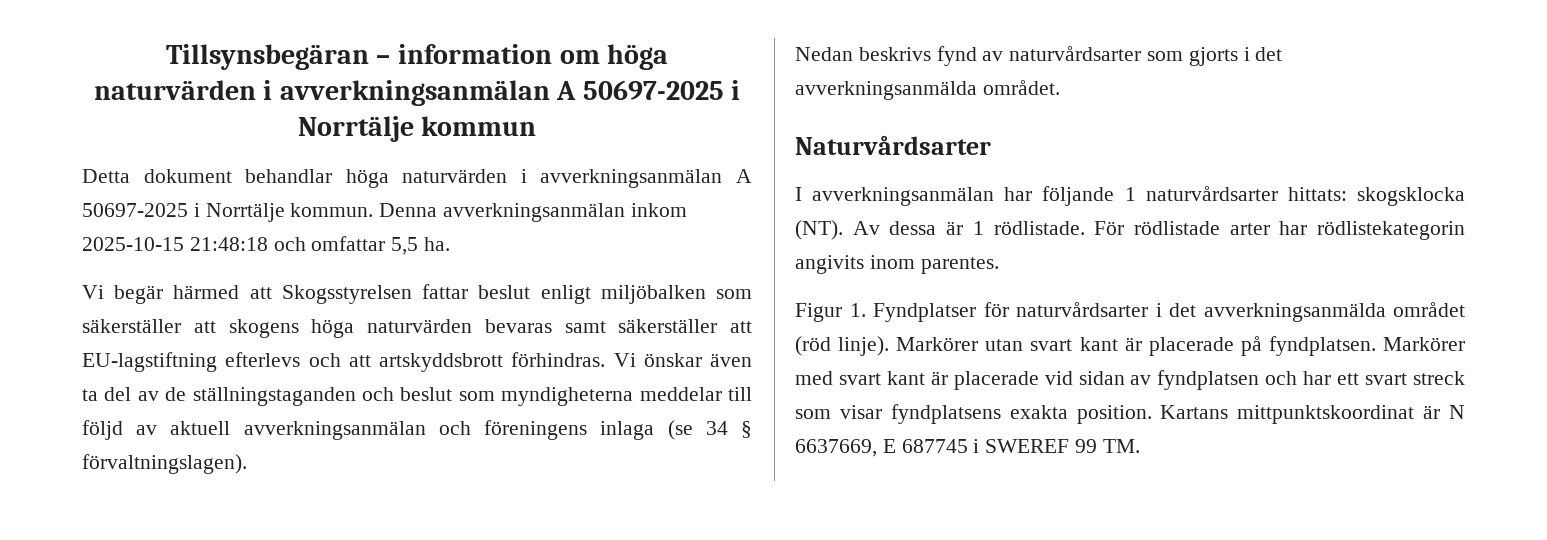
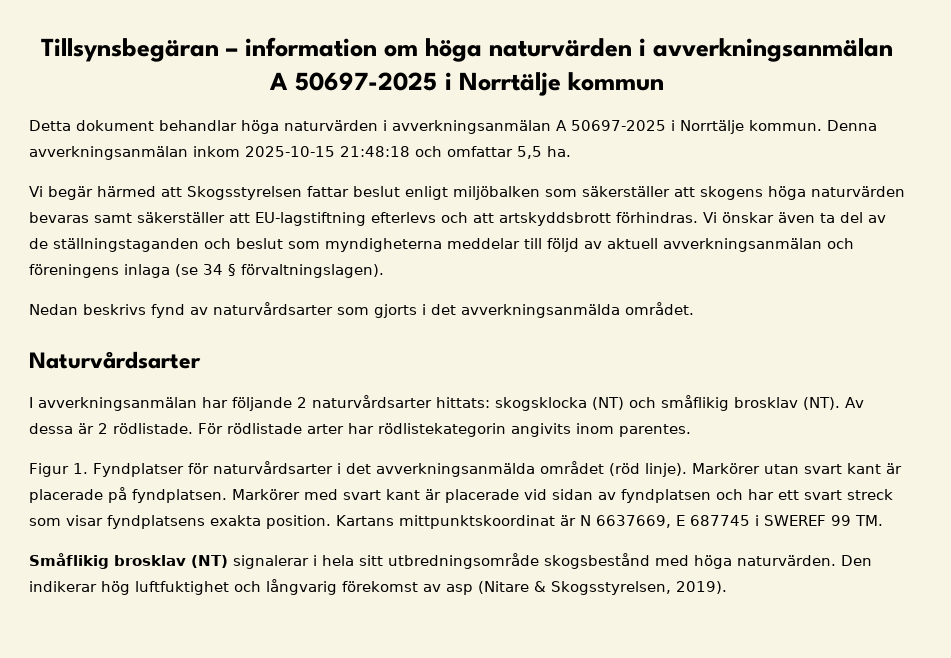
[1124,187,1136,201] 1 -> [297,397,307,408] 2
(1465, 196) none -> [592,395,798,411] (NT) och småflikig brosklav
[972,221,984,235] 1 -> [98,423,108,434] 2
(1140, 446) none -> [29,553,872,569] [29,579,727,595] // Småflikig brosklav (NT) signalerar i hela sitt utbredningsområde skogsbestånd med höga naturvärden. Den indikerar hög luftfuktighet och långvarig förekomst av asp (Nitare & Skogsstyrelsen, 2019).

